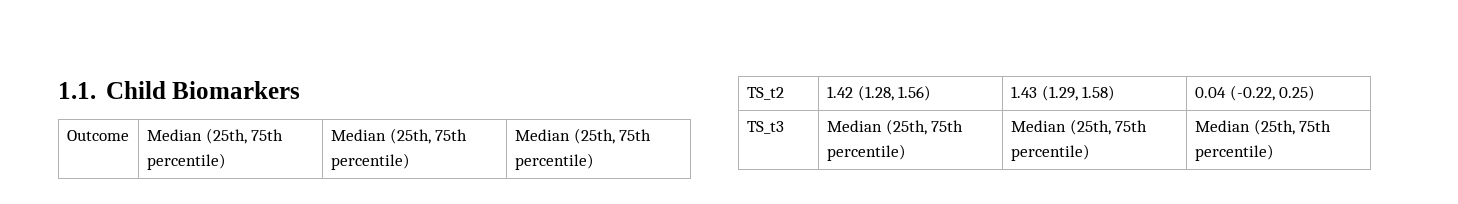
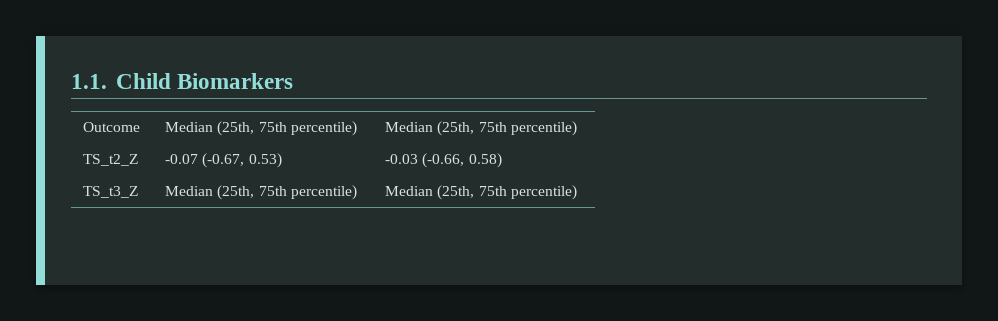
[514,128,652,144] [514,153,594,170] [746,87,784,100] [826,85,932,101] [1010,85,1116,101] [1194,85,1316,101] [746,121,784,134] [826,119,964,135] [826,144,906,161] [1010,119,1148,135] [1010,144,1090,161] [1194,119,1332,135] [1194,144,1274,161] | Median (25th, 75th percentile) // TS_t2 | 1.42 (1.28, 1.56) | 1.43 (1.29, 1.58) | 0.04 (-0.22, 0.25) // TS_t3 | Median (25th, 75th percentile) | Median (25th, 75th percentile) | Median (25th, 75th percentile) -> [83,154,139,166] [165,153,282,168] [385,153,502,168] [83,186,139,198] [165,185,357,200] [385,185,577,200] // TS_t2_Z | -0.07 (-0.67, 0.53) | -0.03 (-0.66, 0.58) // TS_t3_Z | Median (25th, 75th percentile) | Median (25th, 75th percentile)

